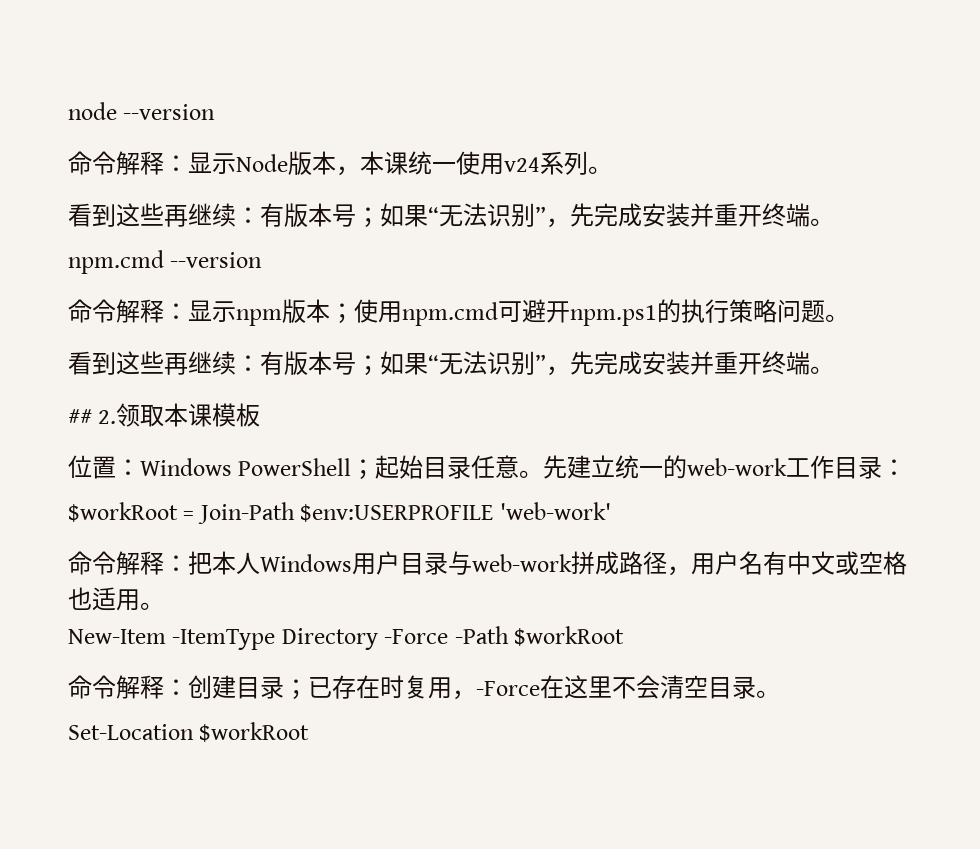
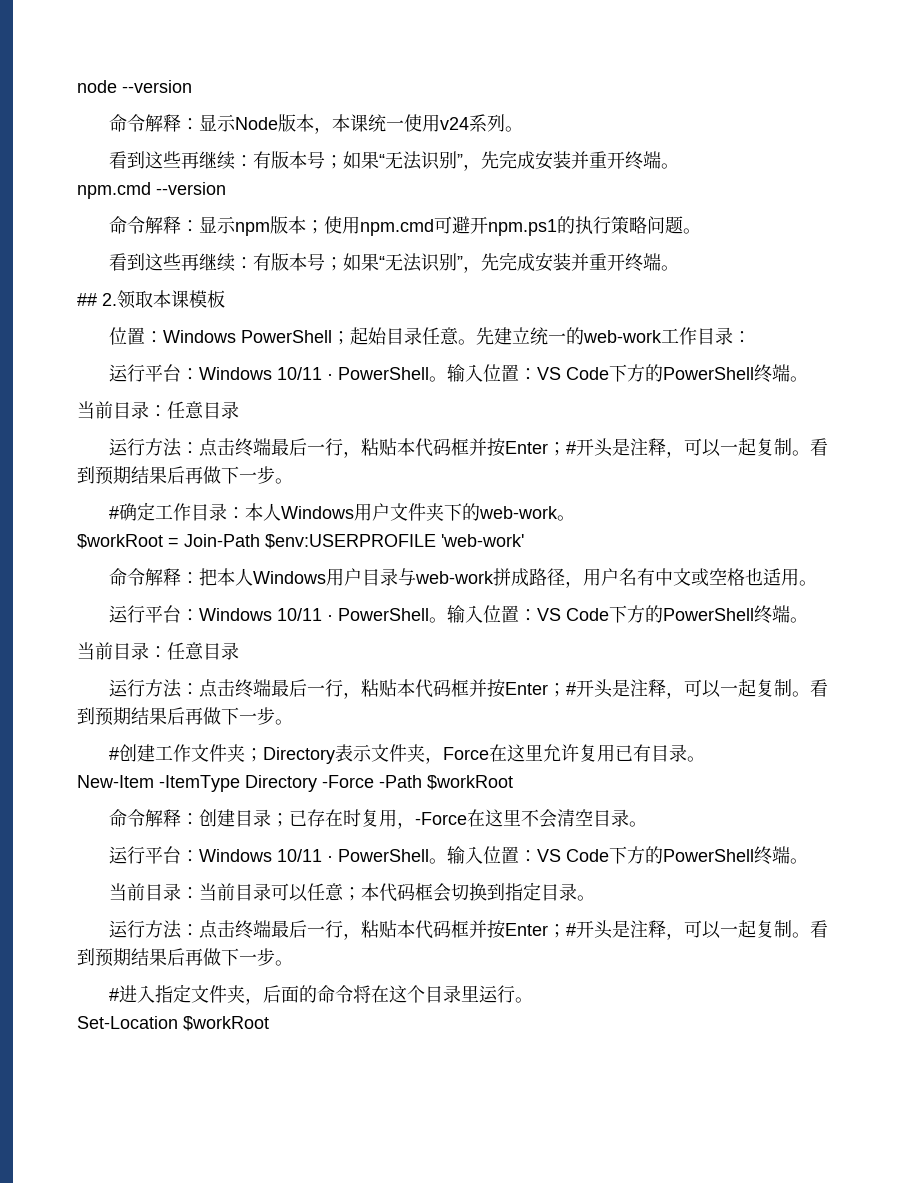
(907, 467) none -> [108,364,808,383] [77,401,239,419] [108,438,828,458] [77,466,293,485] [108,502,575,521] // 运行平台：Windows 10/11 · PowerShell。输入位置：VS Code下方的PowerShell终端。 // 当前目录：任意目录 // 运行方法：点击终端最后一行，粘贴本代码框并按Enter；#开头是注释，可以一起复制。看到预期结果后再做下一步。 // #确定工作目录：本人Windows用户文件夹下的web-work。
(164, 606) none -> [108,605,808,624] [77,642,239,660] [108,679,828,699] [77,707,293,726] [108,744,705,764] // 运行平台：Windows 10/11 · PowerShell。输入位置：VS Code下方的PowerShell终端。 // 当前目录：任意目录 // 运行方法：点击终端最后一行，粘贴本代码框并按Enter；#开头是注释，可以一起复制。看到预期结果后再做下一步。 // #创建工作文件夹；Directory表示文件夹，Force在这里允许复用已有目录。
(780, 694) none -> [108,846,808,865] [108,882,595,902] [108,920,828,940] [77,948,293,967] [108,984,533,1005] // 运行平台：Windows 10/11 · PowerShell。输入位置：VS Code下方的PowerShell终端。 // 当前目录：当前目录可以任意；本代码框会切换到指定目录。 // 运行方法：点击终端最后一行，粘贴本代码框并按Enter；#开头是注释，可以一起复制。看到预期结果后再做下一步。 // #进入指定文件夹，后面的命令将在这个目录里运行。

